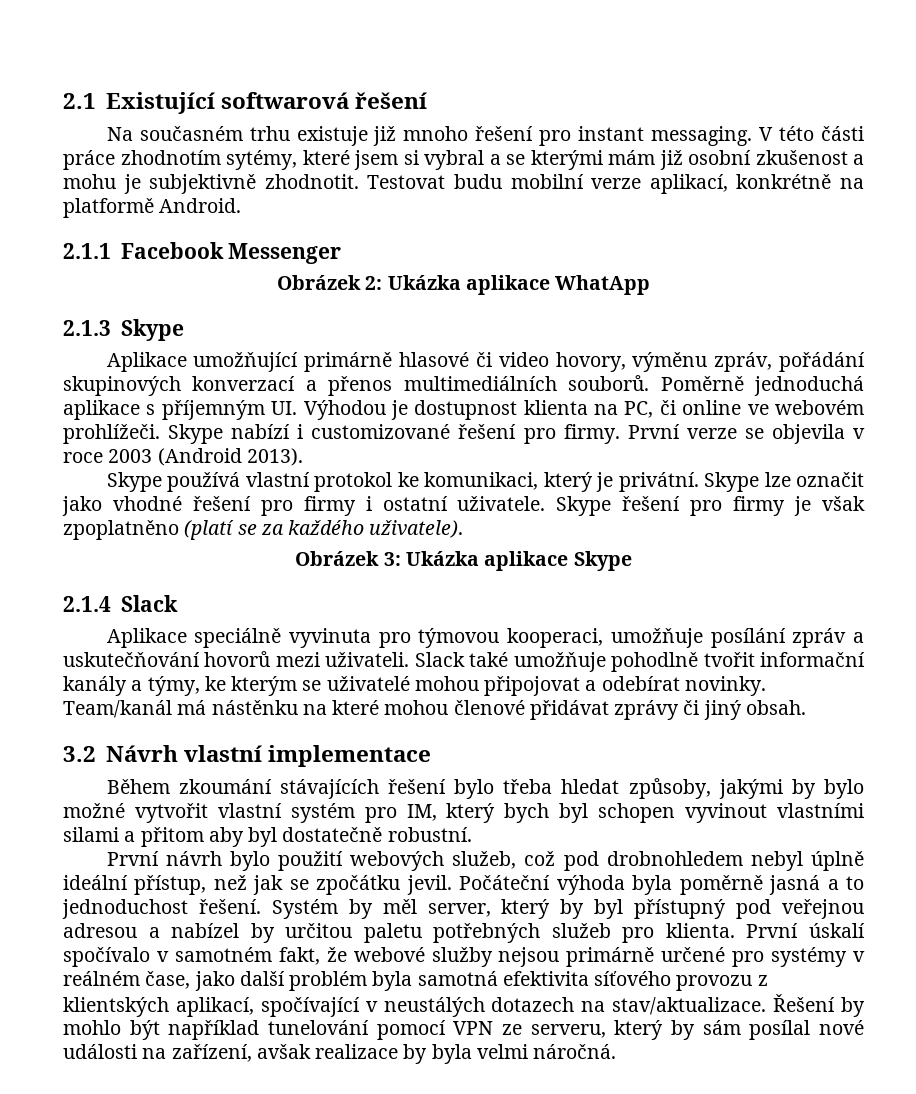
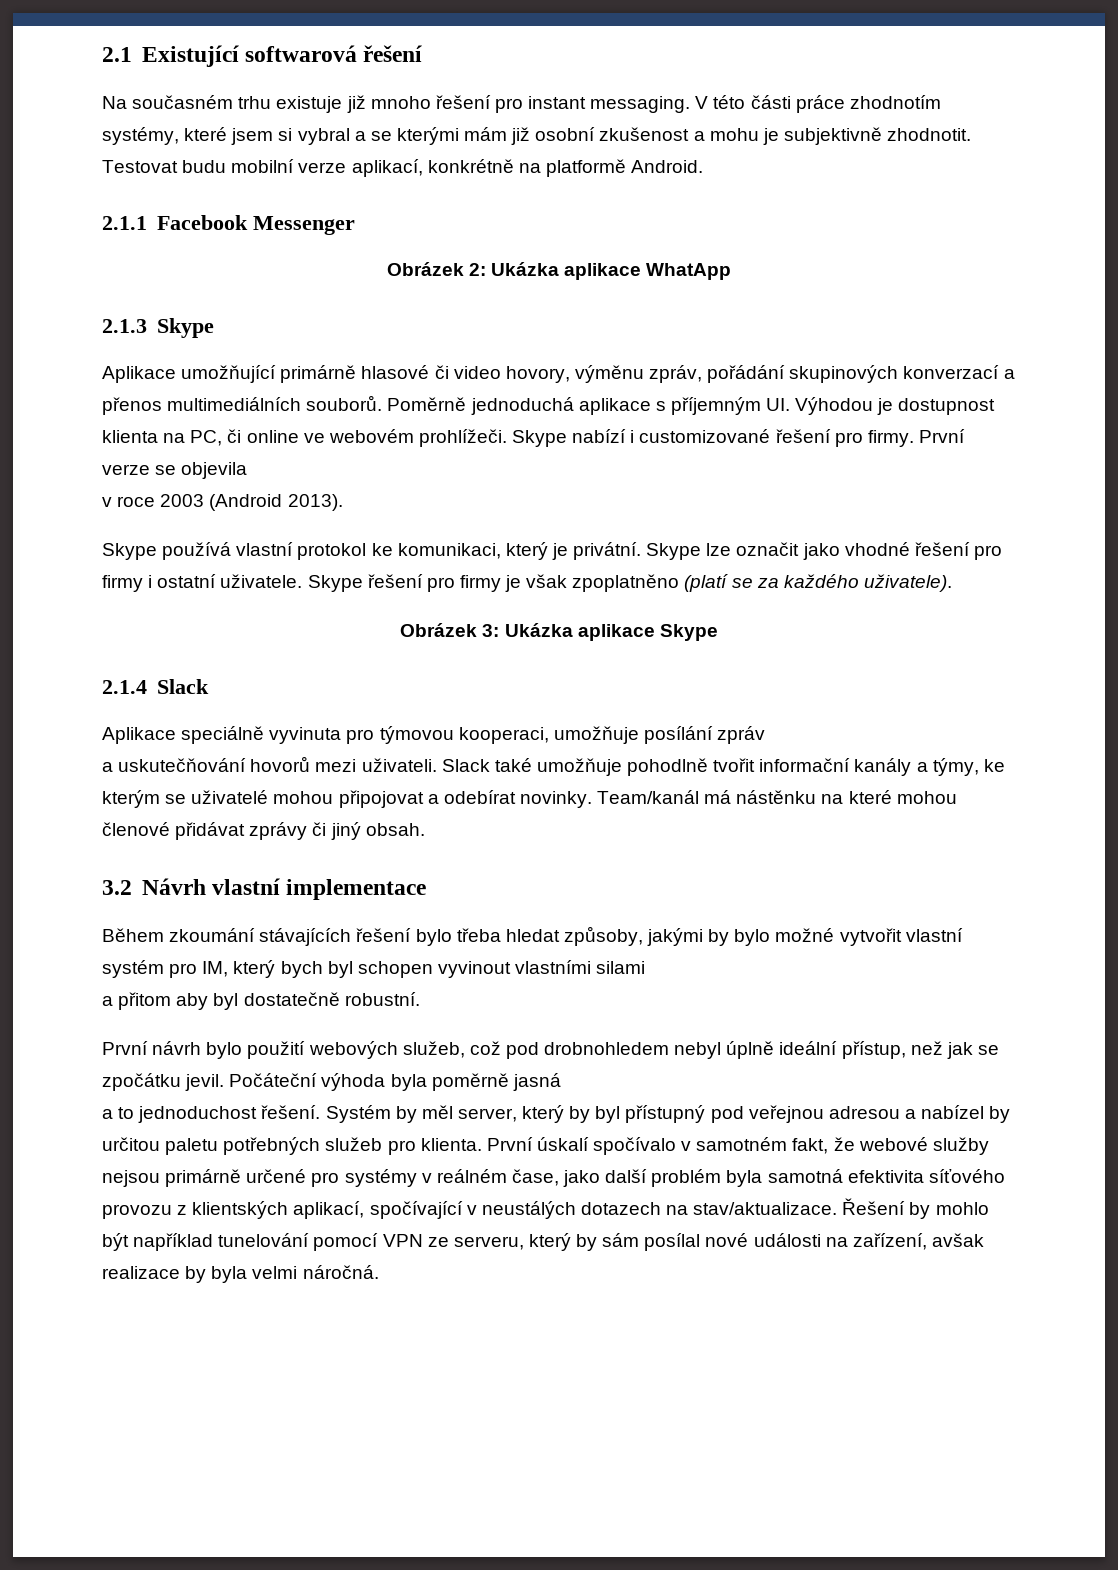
[226,150,297,170] sytémy, -> [102,127,179,145] systémy,
(845, 434) none -> (248, 470) //
(847, 638) none -> (766, 735) //
(119, 834) none -> (646, 967) //
(821, 885) none -> (561, 1082) //

